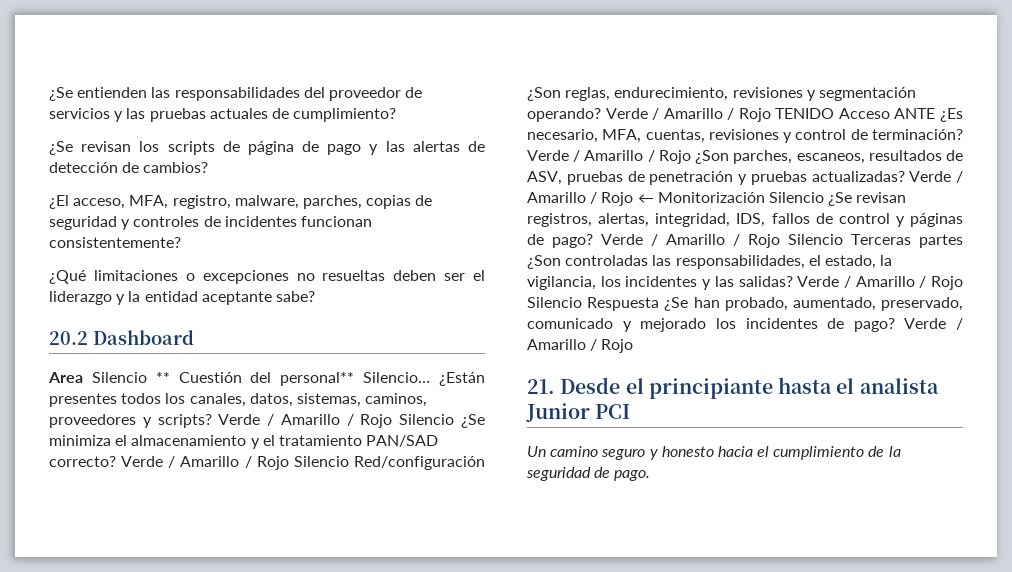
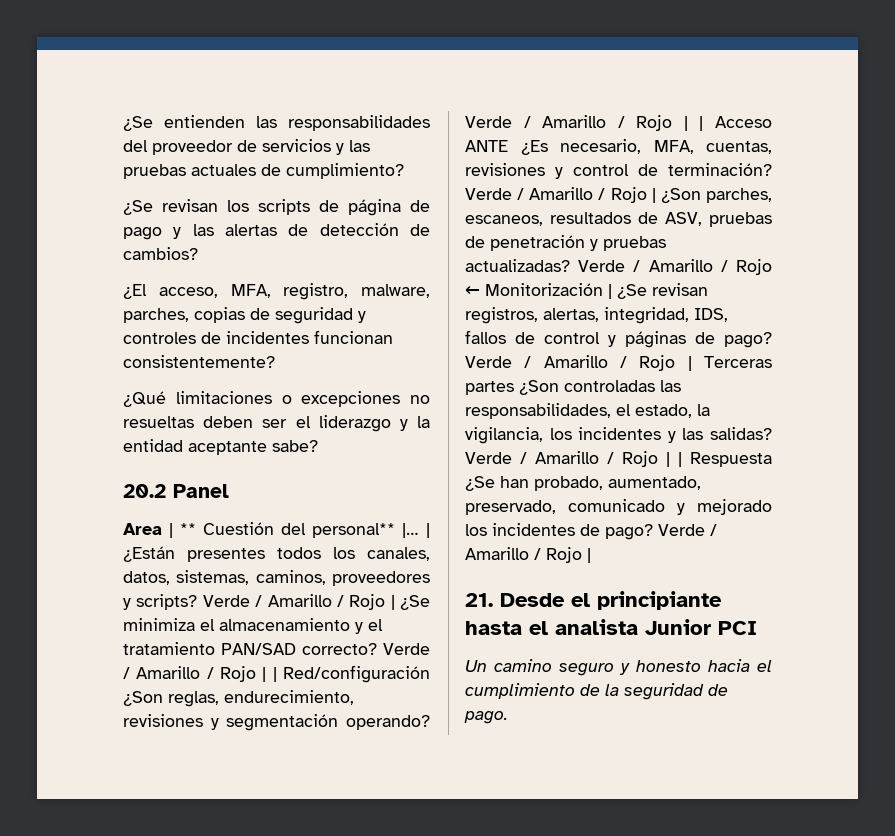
[93,330,194,345] Dashboard -> [173,484,229,498] Panel
[91,372,147,383] Silencio -> [169,523,173,538] |
[363,372,431,383] Silencio… -> [402,523,430,538] |… |
[399,414,455,425] Silencio -> [390,595,395,610] |
[293,456,349,467] Silencio -> [262,667,277,682] | |
[775,108,835,119] TENIDO -> [683,116,704,131] | |
(691, 157) none -> [651,188,656,203] |
[768,192,824,203] Silencio -> [608,284,612,299] |
[788,234,843,245] Silencio -> [687,356,692,371] |
[527,297,582,308] Silencio -> [666,452,682,467] | |
(634, 346) none -> [587,548,591,563] |

